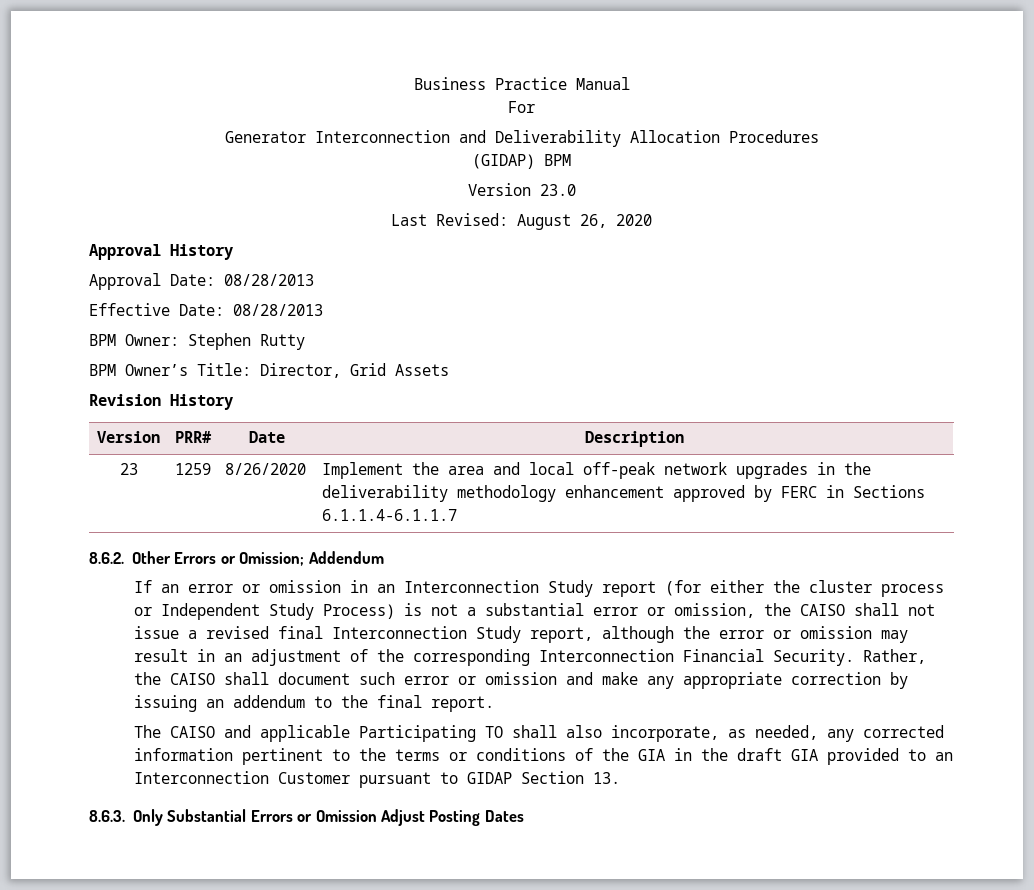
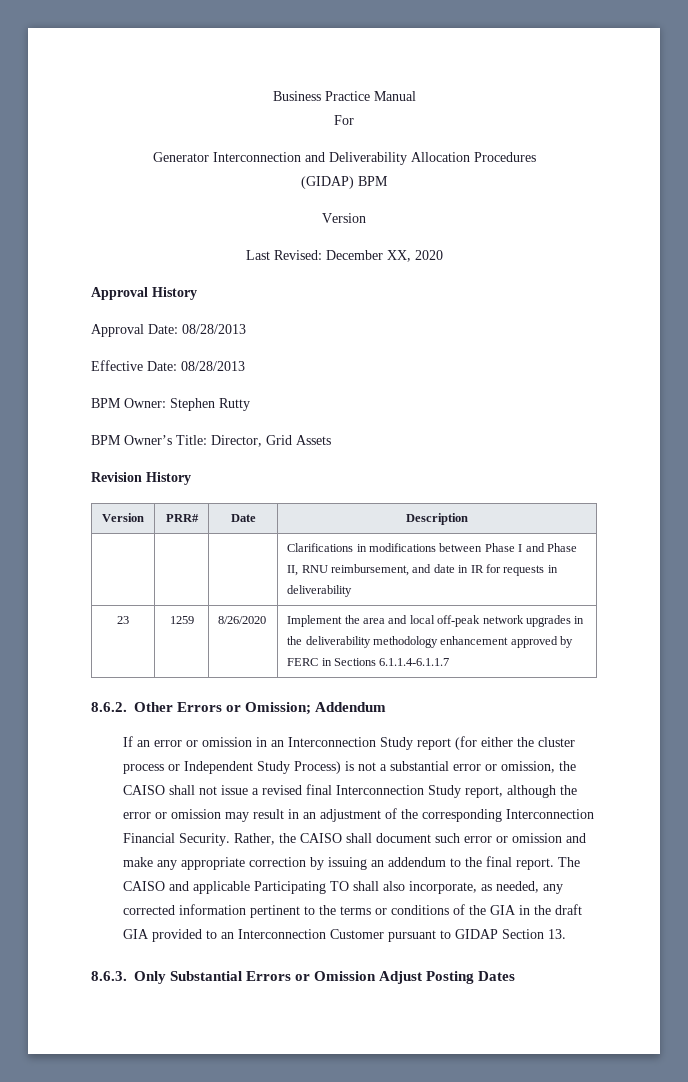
[539,184,576,196] 23.0 -> (366, 218) none
[517,214,607,230] August 26, -> [325,250,411,262] December XX,
(684, 439) none -> [287,543,577,552] [287,564,558,576] [287,585,353,597] // | | | Clarifications in modifications between Phase I and Phase II, RNU reimbursement, and date in IR for requests in deliverability
(495, 704) // -> (555, 864) none

